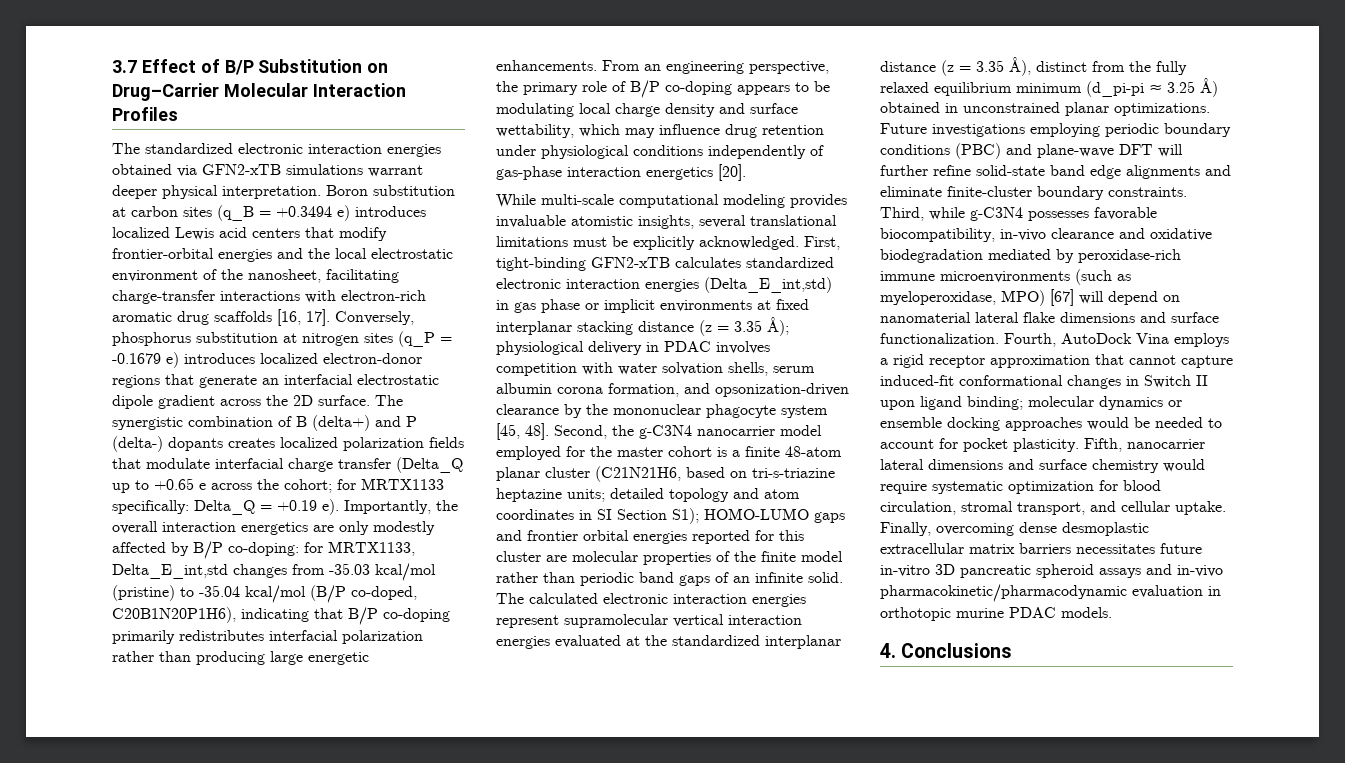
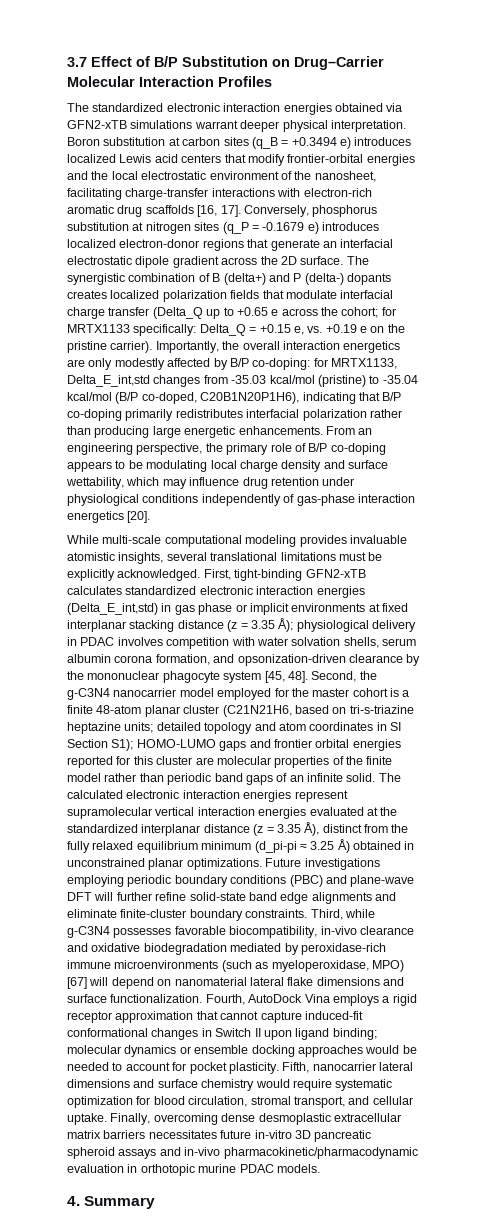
[277,499,339,515] +0.19 e). -> [259,324,405,335] [67,341,153,353] +0.15 e, vs. +0.19 e on the pristine carrier).
[901,643,1013,658] Conclusions -> [84,1196,156,1209] Summary

